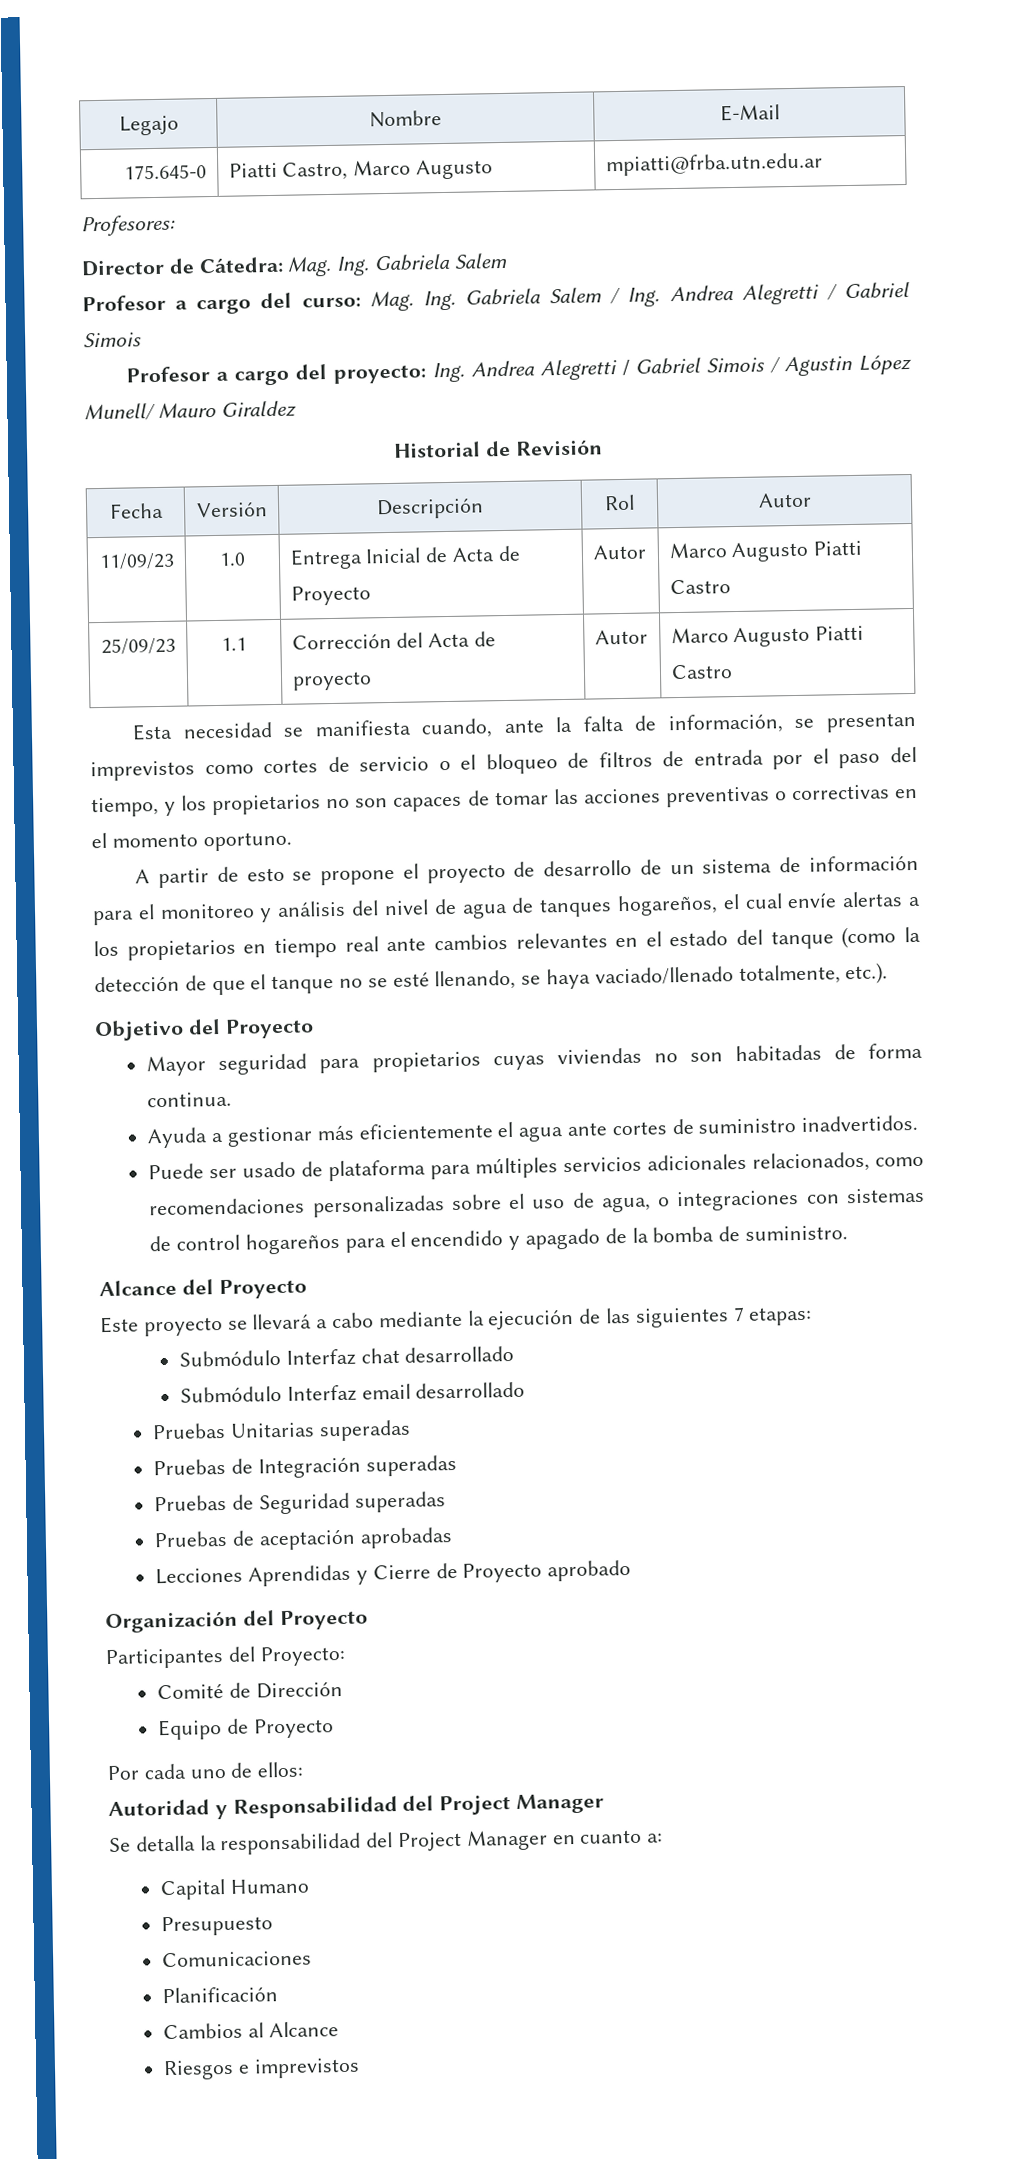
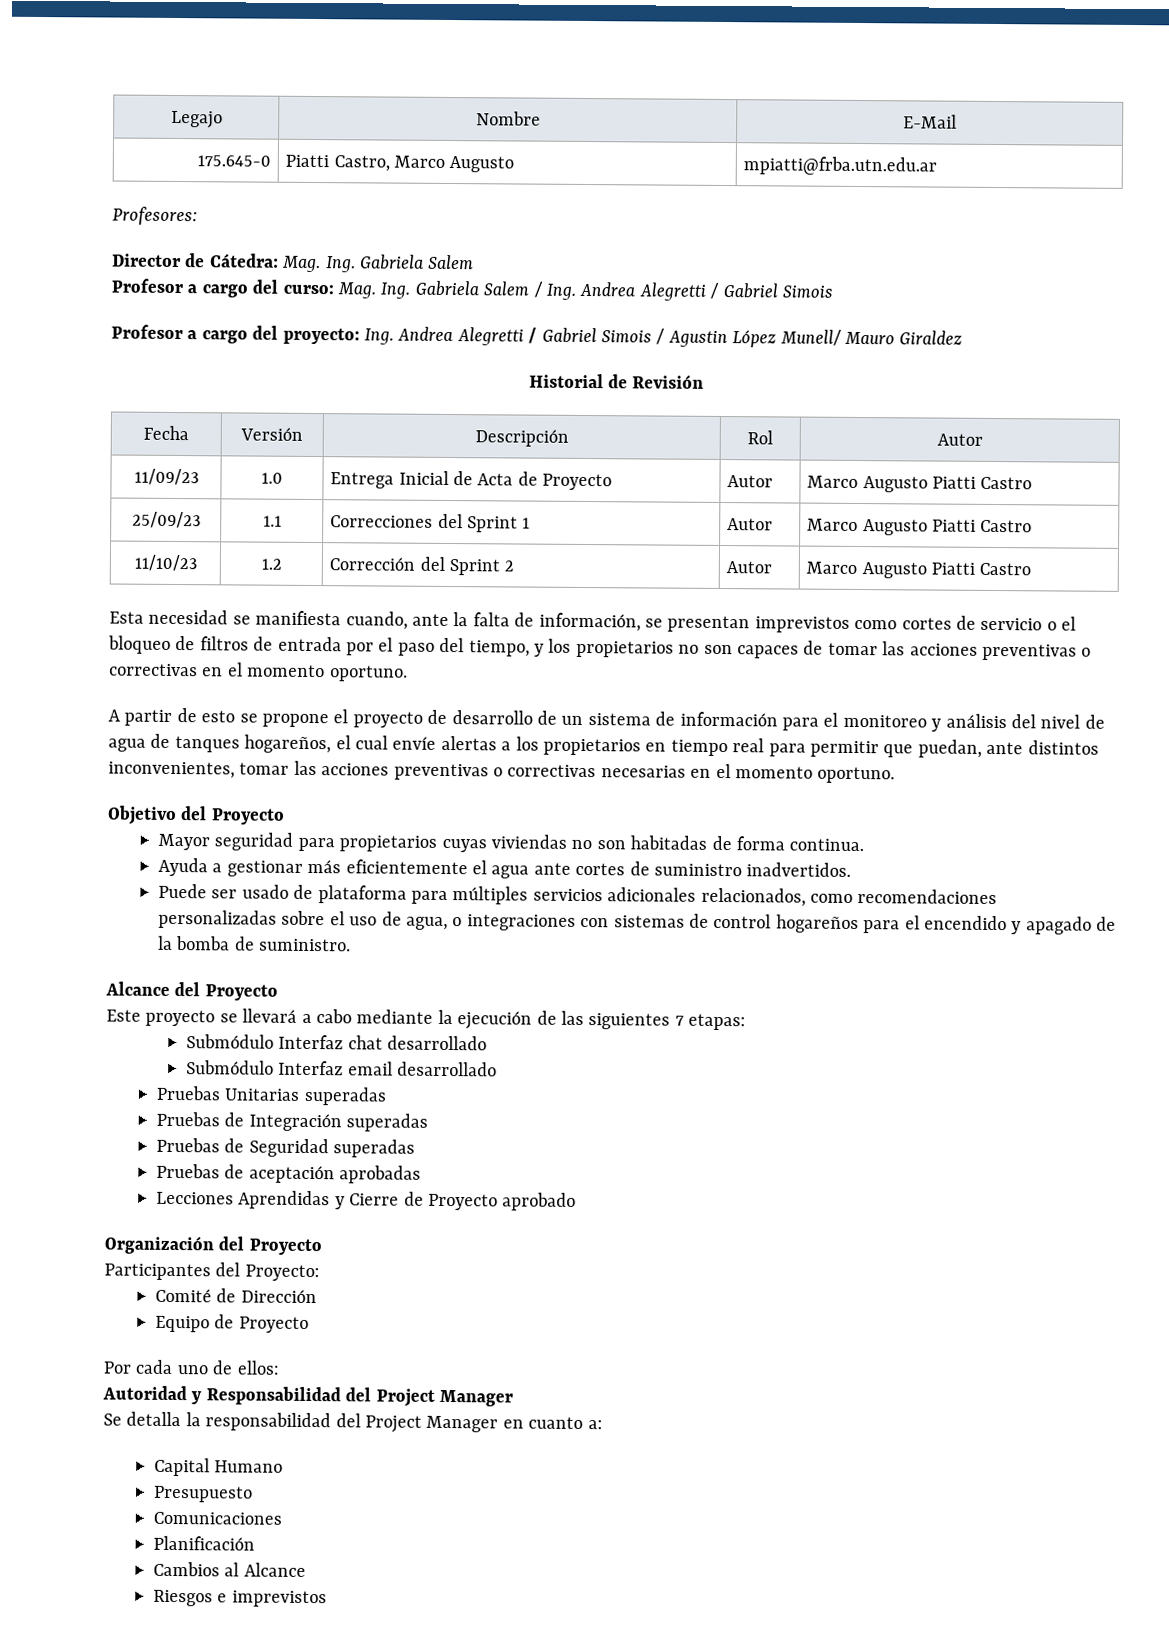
(247, 644) none -> [330,513,531,533] [727,518,774,531] [807,518,1033,536] [133,554,197,572] [260,558,282,570] | Correcciones del Sprint 1 | Autor | Marco Augusto Piatti Castro // 11/10/23 | 1.2
[428,631,497,648] [291,671,372,691] Acta de proyecto -> [449,559,515,576] Sprint 2
[386,926,921,952] [94,962,889,996] ante cambios relevantes en el estado del tanque (como la detección de que el tanque no se esté llenando, se haya vaciado/llenado totalmente, etc.). -> [768,739,1099,758] [108,760,896,784] para permitir que puedan, ante distintos inconvenientes, tomar las acciones preventivas o correctivas necesarias en el momento oportuno.

